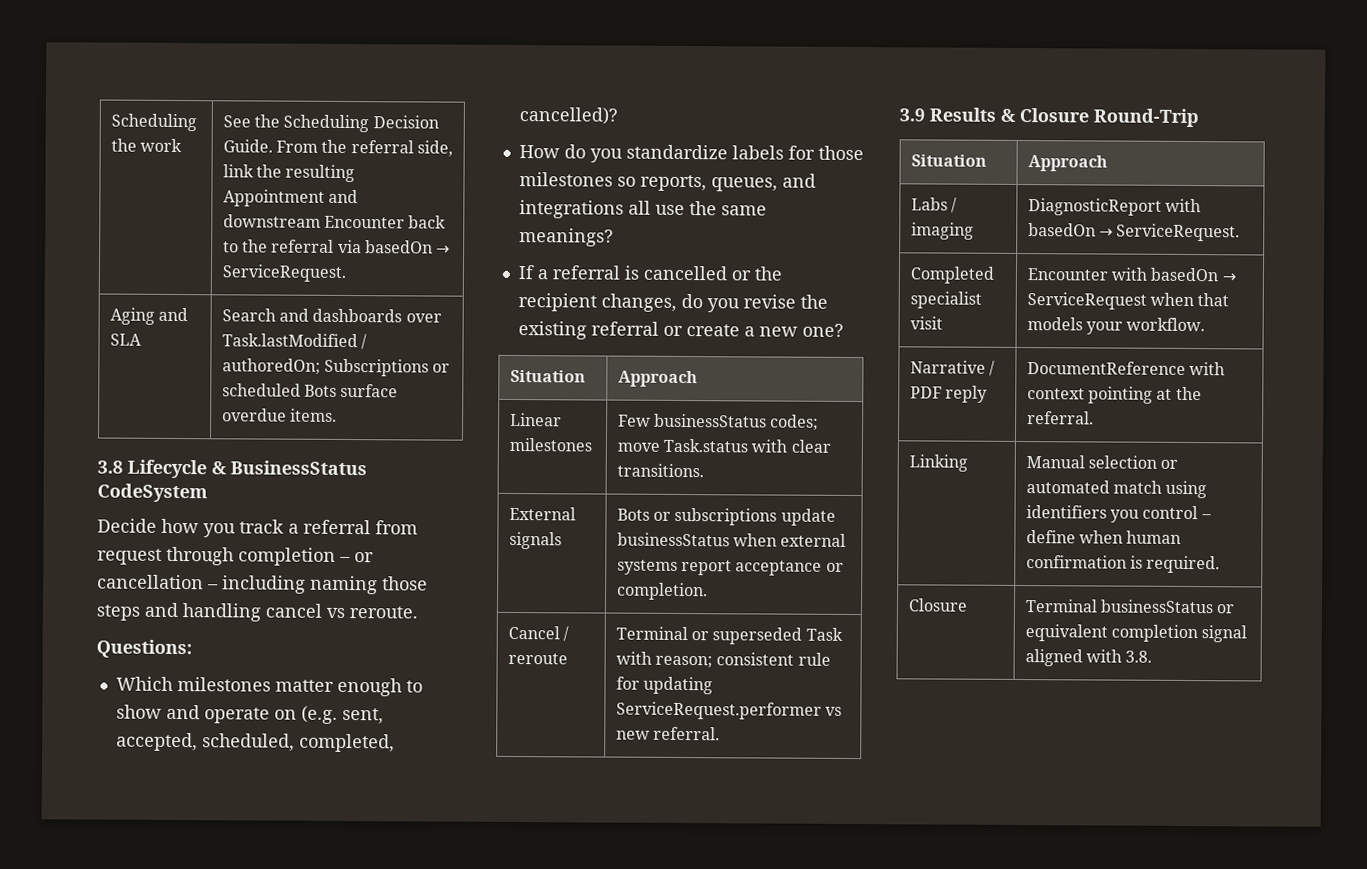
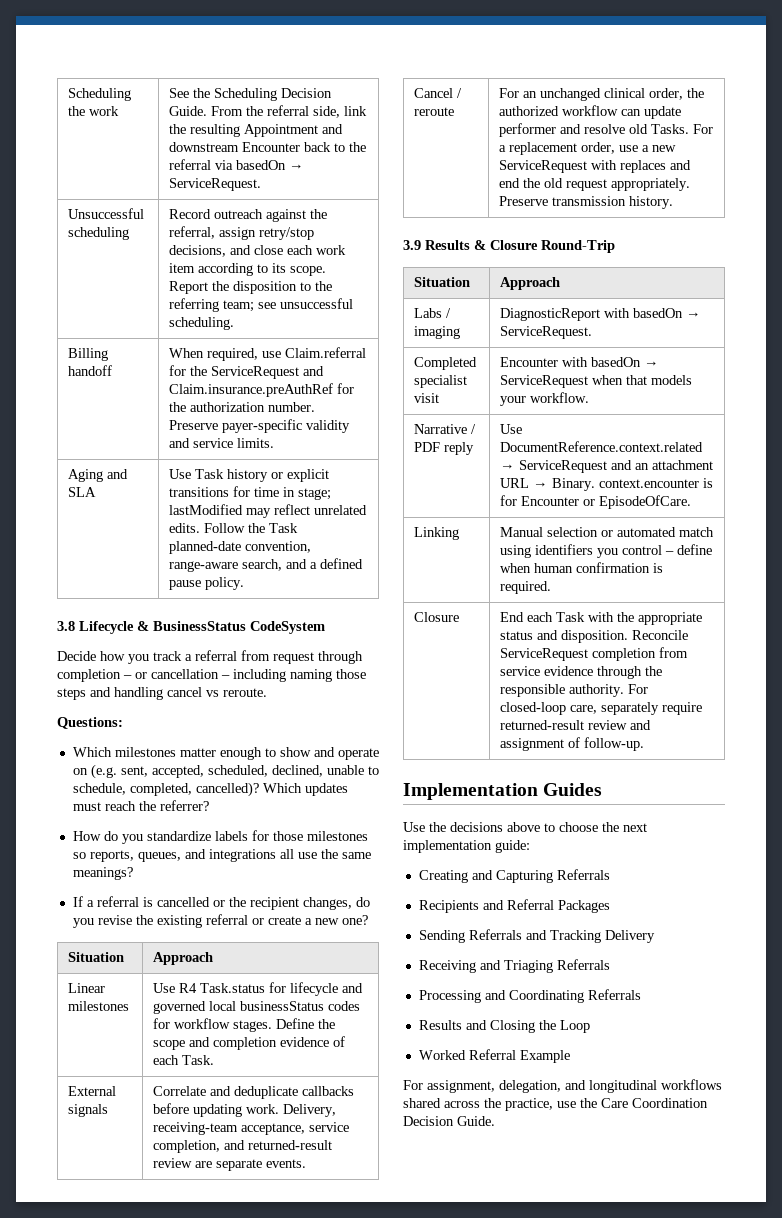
[109,307,189,325] [109,333,142,346] [221,308,442,323] [221,333,368,350] [221,358,451,377] [221,383,399,398] [221,408,338,422] Aging and SLA | Search and dashboards over Task.lastModified / authoredOn; Subscriptions or scheduled Bots surface overdue items. -> [68,208,145,219] [68,227,130,240] [169,209,328,222] [169,226,315,240] [169,245,347,257] [169,263,327,276] [169,281,333,294] [169,298,354,312] [169,317,235,330] [68,348,109,361] [68,365,113,376] [169,347,367,361] [169,365,325,379] [169,383,355,397] [169,402,316,412] [169,419,351,433] [169,438,275,448] [68,469,129,482] [68,487,97,497] [169,469,330,482] [169,486,332,500] [169,504,368,518] [169,523,299,533] [169,541,312,554] [169,558,364,572] [169,577,245,590] Unsuccessful scheduling | Record outreach against the referral, assign retry/stop decisions, and close each work item according to its scope. Report the disposition to the referring team; see unsuccessful scheduling. // Billing handoff | When required, use Claim.referral for the ServiceRequest and Claim.insurance.preAuthRef for the authorization number. Preserve payer-specific validity and service limits. // Aging and SLA | Use Task history or explicit transitions for time in stage; lastModified may reflect unrelated edits. Follow the Task planned-date convention, range-aware search, and a defined pause policy.
[298,733,395,753] [518,107,618,125] completed, cancelled)? -> [271,765,379,777] [72,782,348,797] [72,800,209,811] declined, unable to schedule, completed, cancelled)? Which updates must reach the referrer?
[617,413,820,431] [616,438,831,453] [616,463,704,478] [508,506,576,521] [508,531,562,550] [616,507,836,526] [616,532,847,547] [616,559,844,576] [616,582,708,601] [507,625,570,642] [507,652,568,665] [615,626,843,645] [615,651,831,669] [615,676,714,695] [615,701,843,720] [615,726,721,741] Few businessStatus codes; move Task.status with clear transitions. // External signals | Bots or subscriptions update businessStatus when external systems report acceptance or completion. // Cancel / reroute | Terminal or superseded Task with reason; consistent rule for updating ServiceRequest.performer vs new referral. -> [153,982,364,996] [153,1001,361,1014] [153,1018,336,1032] [153,1036,346,1050] [153,1055,215,1065] [68,1086,117,1096] [68,1104,109,1117] [153,1086,355,1099] [153,1103,337,1117] [153,1122,350,1135] [153,1140,333,1153] [153,1158,307,1171] [414,88,463,98] [414,107,455,116] [499,88,705,101] [499,105,682,119] [499,123,714,137] [499,142,677,155] [499,160,692,173] [499,178,691,191] [499,196,674,209] Use R4 Task.status for lifecycle and governed local businessStatus codes for workflow stages. Define the scope and completion evidence of each Task. // External signals | Correlate and deduplicate callbacks before updating work. Delivery, receiving-team acceptance, service completion, and returned-result review are separate events. // Cancel / reroute | For an unchanged clinical order, the authorized workflow can update performer and resolve old Tasks. For a replacement order, use a new ServiceRequest with replaces and end the old request appropriately. Preserve transmission history.
[1026,361,1226,376] [1026,386,1202,404] [1026,411,1094,425] DocumentReference with context pointing at the referral. -> [500,424,523,434] [500,441,704,452] [500,460,714,473] [500,478,714,491] [500,495,692,509] Use DocumentReference.context.related → ServiceRequest and an attachment URL → Binary. context.encounter is for Encounter or EpisodeOfCare.
[1024,599,1236,614] [1024,624,1248,643] [1024,649,1153,667] Terminal businessStatus or equivalent completion signal aligned with 3.8. -> [500,612,703,625] [500,630,689,643] [500,647,689,661] [500,666,663,679] [500,684,649,697] [500,702,703,715] [500,720,652,730] [500,737,645,751] [403,783,603,800] [403,822,647,832] [403,840,530,853] [418,869,610,883] [418,899,610,913] [418,929,655,943] [418,959,610,973] [418,989,641,1003] [418,1020,590,1033] [418,1049,570,1063] [403,1079,722,1093] [403,1098,708,1111] [403,1116,495,1126] End each Task with the appropriate status and disposition. Reconcile ServiceRequest completion from service evidence through the responsible authority. For closed-loop care, separately require returned-result review and assignment of follow-up. // Implementation Guides // Use the decisions above to choose the next implementation guide: // Creating and Capturing Referrals // Recipients and Referral Packages // Sending Referrals and Tracking Delivery // Receiving and Triaging Referrals // Processing and Coordinating Referrals // Results and Closing the Loop // Worked Referral Example // For assignment, delegation, and longitudinal workflows shared across the practice, use the Care Coordination Decision Guide.

